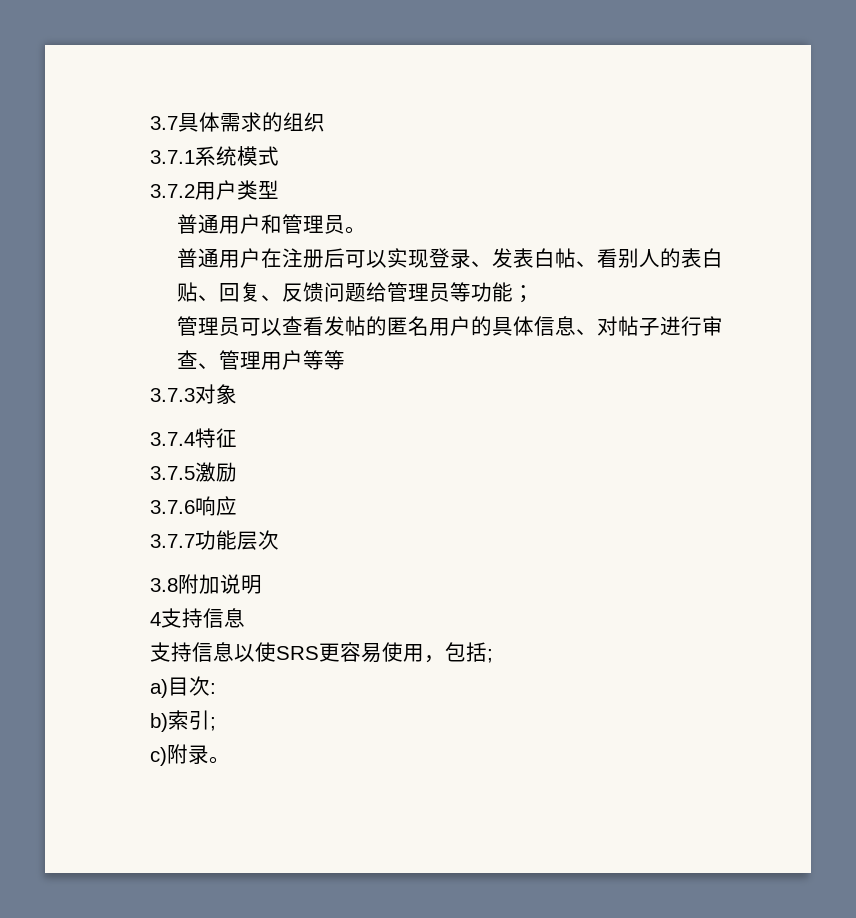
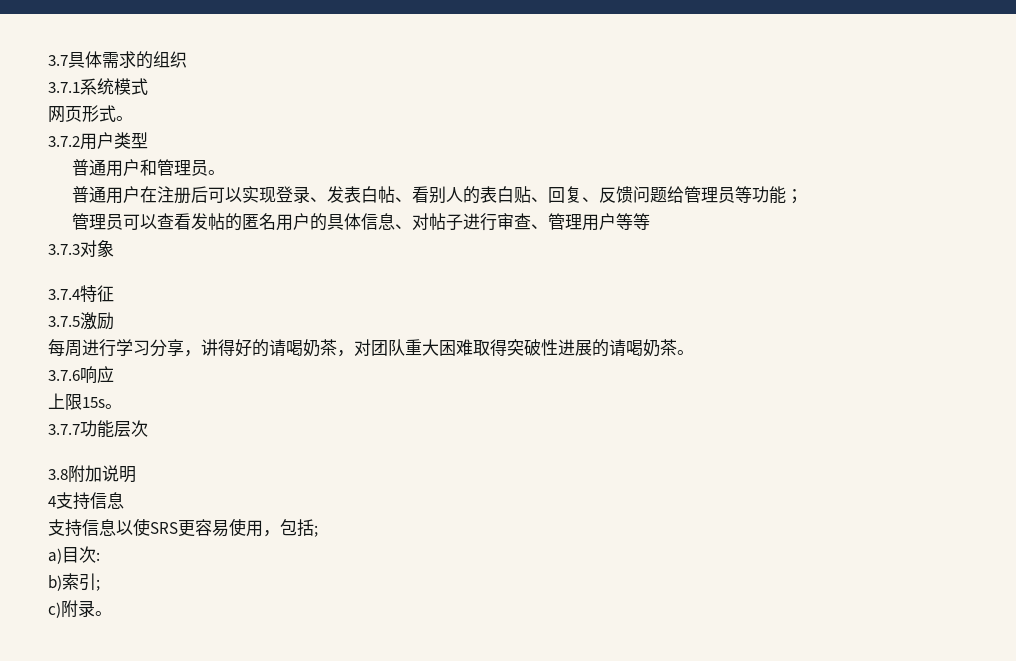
(279, 156) none -> [48,105,133,123] // 网页形式。
(237, 472) none -> [48,339,694,357] // 每周进行学习分享，讲得好的请喝奶茶，对团队重大困难取得突破性进展的请喝奶茶。
(237, 506) none -> [48,393,122,410] // 上限15s。

